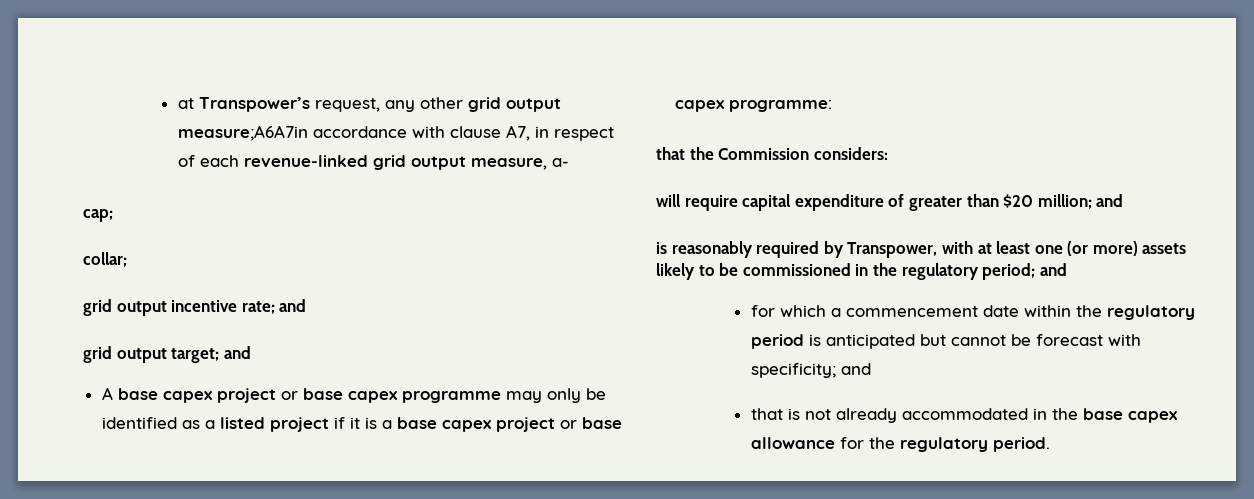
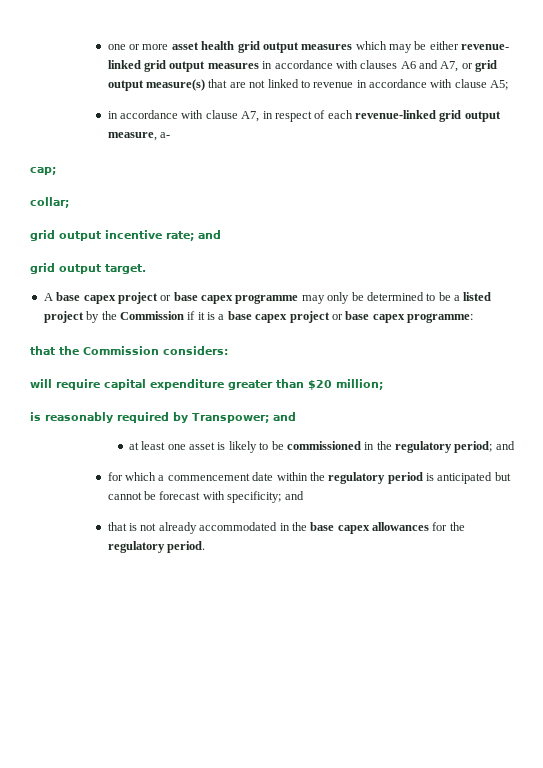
[177,97,561,112] [177,125,308,141] at Transpower’s request, any other grid output measure;A6A7in -> [107,41,510,53] [107,60,498,72] [107,79,509,91] [107,111,118,119] one or more asset health grid output measures which may be either revenue- linked grid output measures in accordance with clauses A6 and A7, or grid output measure(s) that are not linked to revenue in accordance with clause A5; // in
[171,346,251,363] target; and -> [105,264,146,274] target.
[101,417,329,432] identified as a listed project -> [366,292,492,301] [43,311,184,323] determined to be a listed project by the Commission
[888,194,905,207] of -> (224, 384) none
[1096,194,1124,207] and -> (383, 384) none
[847,241,973,258] Transpower, with -> [192,412,296,423] Transpower; and //
[1067,241,1187,256] (or more) assets -> [189,442,226,450] asset is
[750,437,835,449] allowance -> [372,522,430,531] allowances

